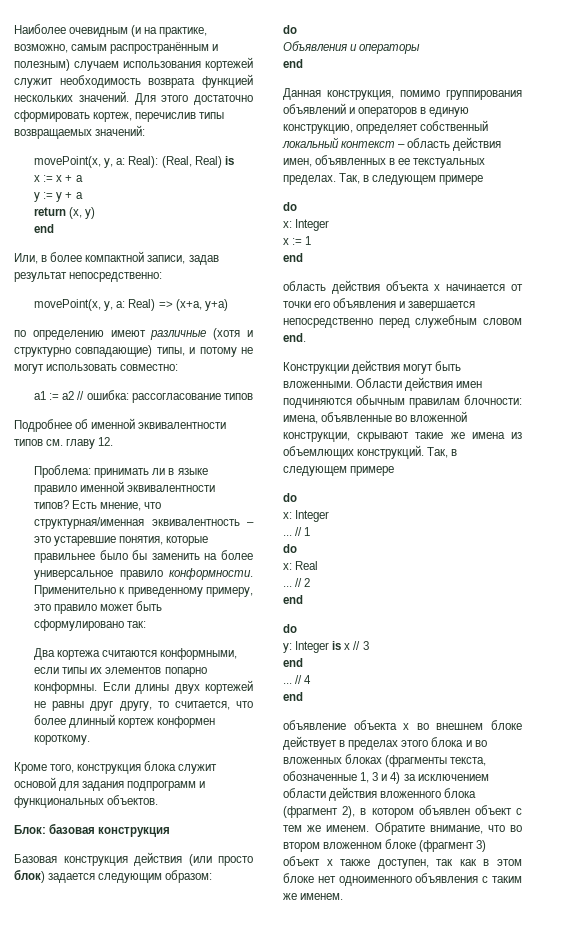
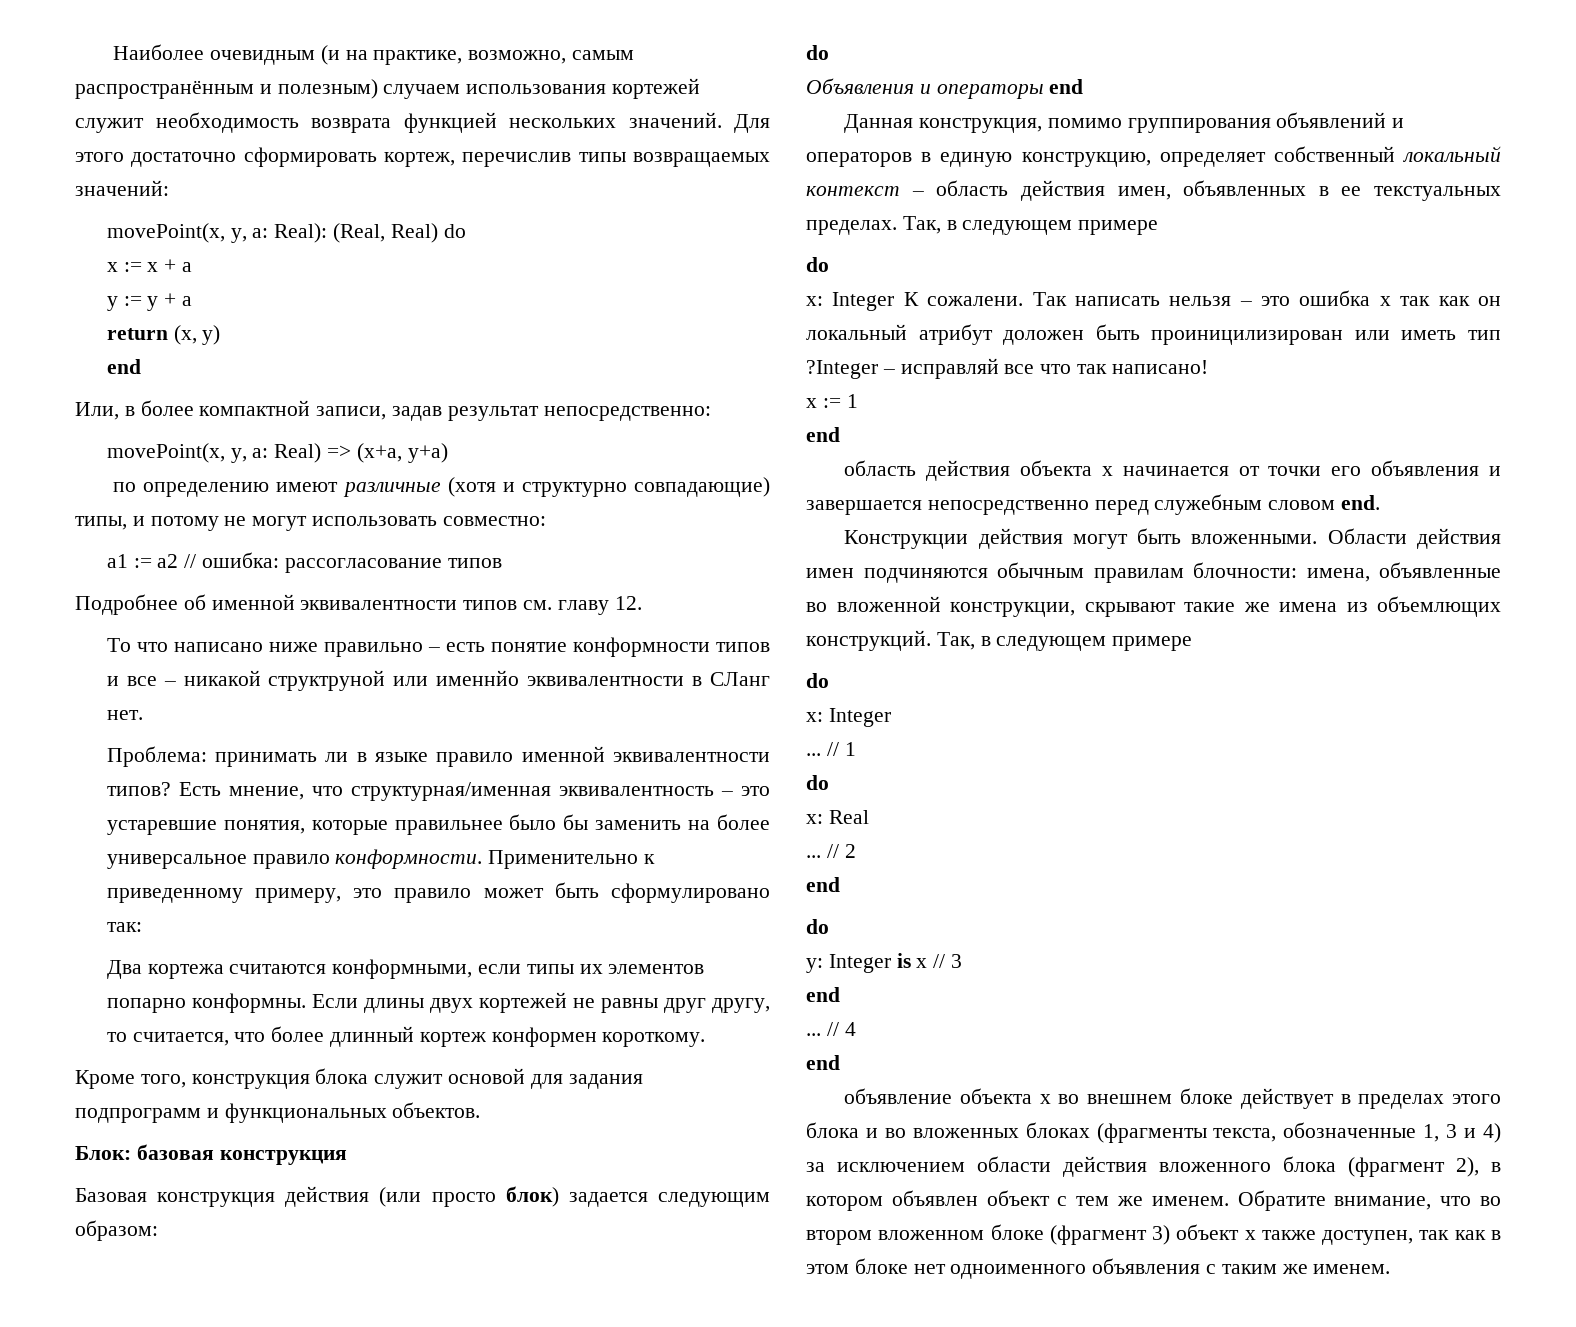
[224,156,234,165] is -> [443,224,466,238] do
(114, 441) none -> [106,637,770,657] [106,670,770,691] [106,710,143,720] // То что написано ниже правильно – есть понятие конформности типов и все – никакой структруной или именнйо эквивалентности в СЛанг нет.
(421, 49) // -> (1044, 91) none
(330, 225) none -> [903,290,1501,306] [806,324,1501,345] [806,358,1208,379] К сожалени. Так написать нельзя – это ошибка x так как он локальный атрибут доложен быть проиницилизирован или иметь тип ?Integer – исправляй все что так написано!

